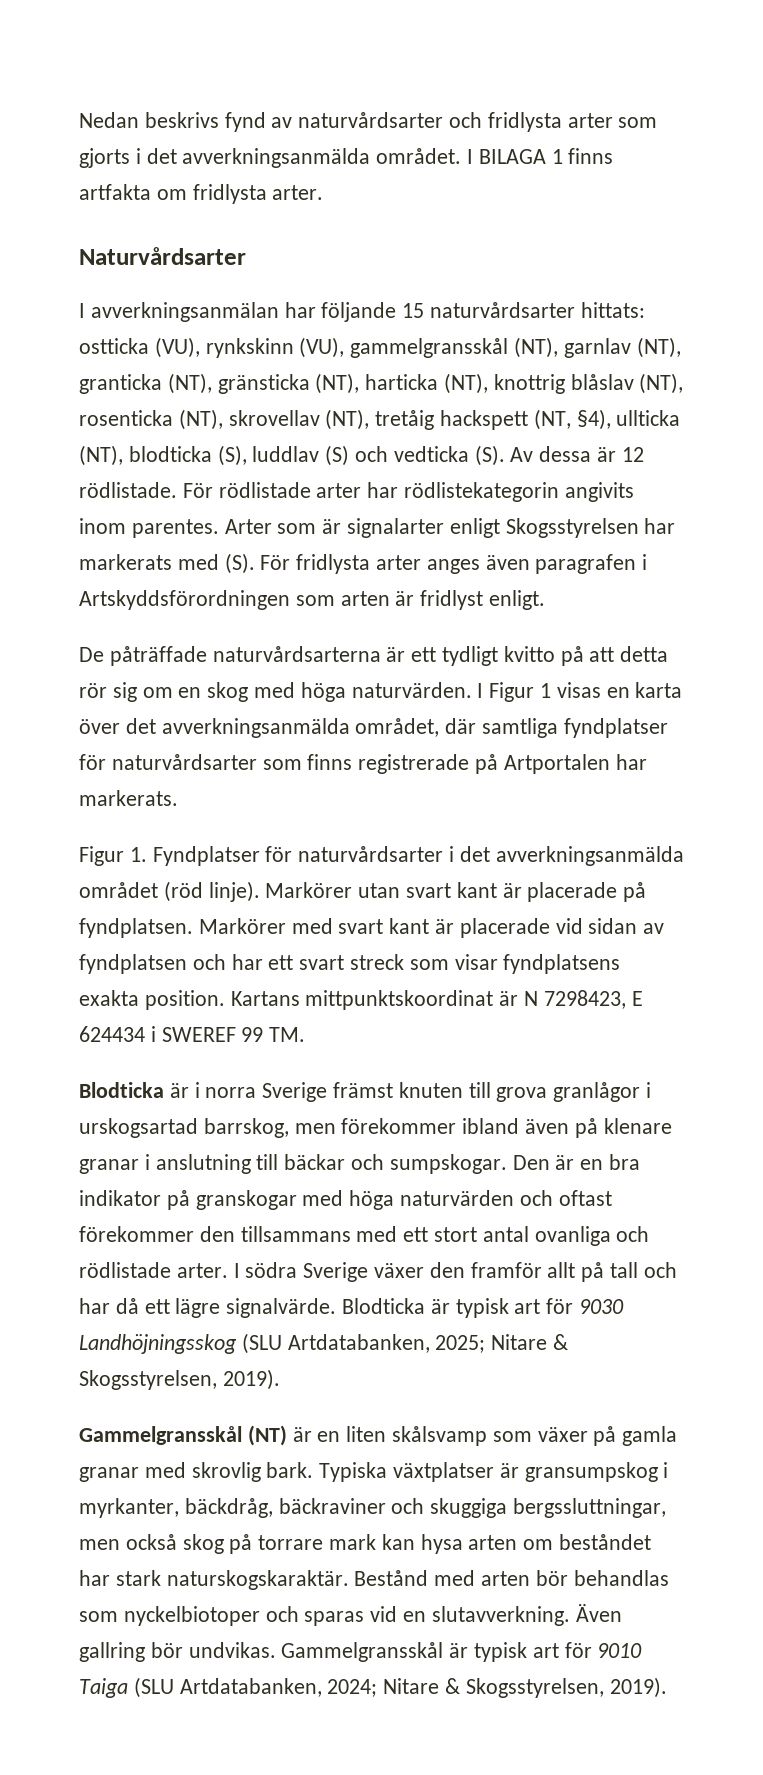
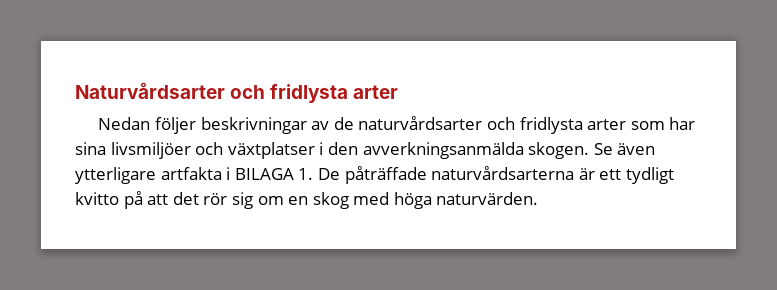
[79,112,293,132] Nedan beskrivs fynd av -> [75,82,399,103] [98,117,354,134] Naturvårdsarter och fridlysta arter // Nedan följer beskrivningar av de
[79,148,614,168] [79,184,324,204] [79,247,246,265] [79,302,645,322] [79,337,681,358] [79,373,684,394] [79,409,681,430] [79,445,644,466] [79,482,634,502] [79,518,676,538] [79,553,648,574] [79,590,546,610] gjorts i det avverkningsanmälda området. I BILAGA 1 finns artfakta om fridlysta arter. // Naturvårdsarter // I avverkningsanmälan har följande 15 naturvårdsarter hittats: ostticka (VU), rynkskinn (VU), gammelgransskål (NT), garnlav (NT), granticka (NT), gränsticka (NT), harticka (NT), knottrig blåslav (NT), rosenticka (NT), skrovellav (NT), tretåig hackspett (NT, §4), ullticka (NT), blodticka (S), luddlav (S) och vedticka (S). Av dessa är 12 rödlistade. För rödlistade arter har rödlistekategorin angivits inom parentes. Arter som är signalarter enligt Skogsstyrelsen har markerats med (S). För fridlysta arter anges även paragrafen i Artskyddsförordningen som arten är fridlyst enligt. // -> [669,117,696,130] [75,142,656,159] [75,167,314,184] har sina livsmiljöer och växtplatser i den avverkningsanmälda skogen. Se även ytterligare artfakta i BILAGA 1.
[620,646,669,662] detta -> [172,192,199,205] det
[477,682,683,702] [79,718,668,738] [79,754,647,774] [79,790,178,806] [79,846,684,866] [79,881,647,902] [79,918,665,938] [79,954,621,974] [79,990,643,1010] [79,1026,306,1042] [79,1082,652,1102] [79,1118,672,1138] [79,1154,641,1174] [79,1190,612,1210] [79,1226,650,1246] [79,1262,677,1282] [79,1298,625,1318] [79,1333,569,1354] [79,1369,280,1390] [79,1425,678,1446] [79,1462,669,1482] [79,1498,667,1518] [79,1534,652,1554] [79,1570,669,1590] [79,1604,622,1626] [79,1642,643,1662] [79,1677,667,1698] I Figur 1 visas en karta över det avverkningsanmälda området, där samtliga fyndplatser för naturvårdsarter som finns registrerade på Artportalen har markerats. // Figur 1. Fyndplatser för naturvårdsarter i det avverkningsanmälda området (röd linje). Markörer utan svart kant är placerade på fyndplatsen. Markörer med svart kant är placerade vid sidan av fyndplatsen och har ett svart streck som visar fyndplatsens exakta position. Kartans mittpunktskoordinat är N 7298423, E 624434 i SWEREF 99 TM. // Blodticka är i norra Sverige främst knuten till grova granlågor i urskogsartad barrskog, men förekommer ibland även på klenare granar i anslutning till bäckar och sumpskogar. Den är en bra indikator på granskogar med höga naturvärden och oftast förekommer den tillsammans med ett stort antal ovanliga och rödlistade arter. I södra Sverige växer den framför allt på tall och har då ett lägre signalvärde. Blodticka är typisk art för 9030 Landhöjningsskog (SLU Artdatabanken, 2025; Nitare & Skogsstyrelsen, 2019). // Gammelgransskål (NT) är en liten skålsvamp som växer på gamla granar med skrovlig bark. Typiska växtplatser är gransumpskog i myrkanter, bäckdråg, bäckraviner och skuggiga bergssluttningar, men också skog på torrare mark kan hysa arten om beståndet har stark naturskogskaraktär. Bestånd med arten bör behandlas som nyckelbiotoper och sparas vid en slutavverkning. Även gallring bör undvikas. Gammelgransskål är typisk art för 9010 Taiga (SLU Artdatabanken, 2024; Nitare & Skogsstyrelsen, 2019). -> (539, 198) none

